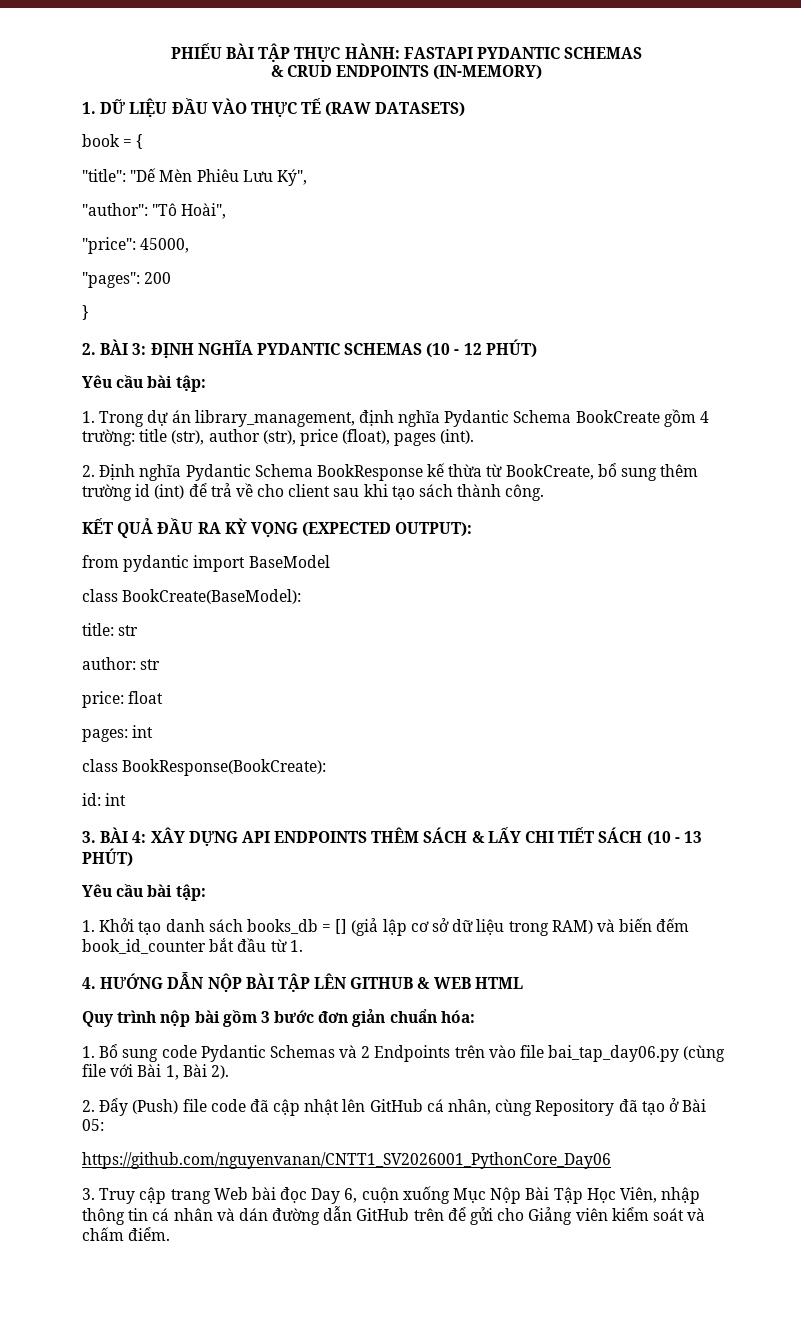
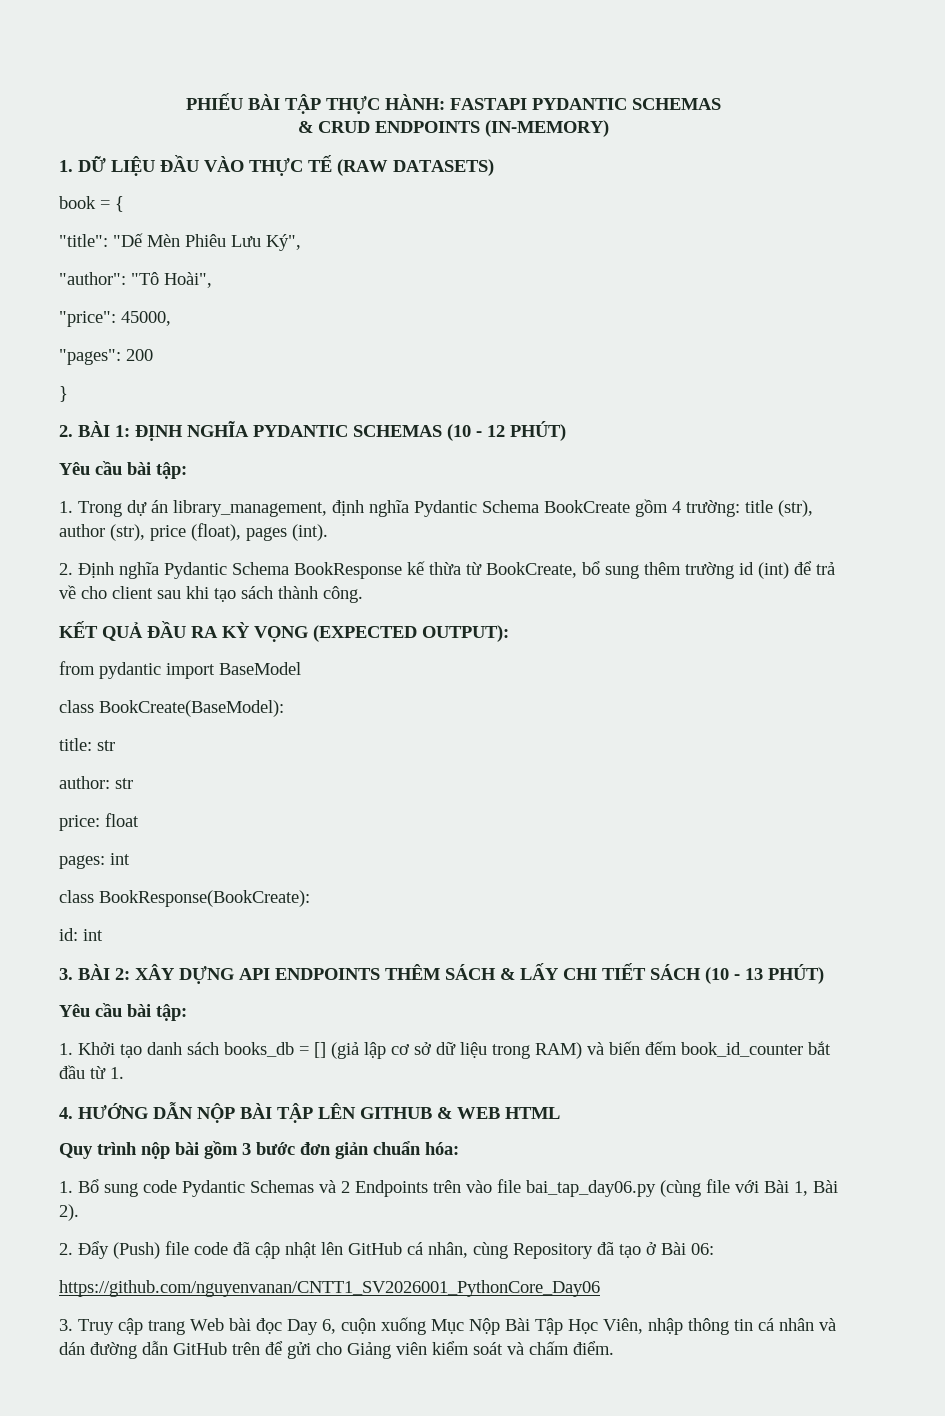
[132,343,147,355] 3: -> [115,425,130,437] 1:
[132,831,147,843] 4: -> [115,968,130,980] 2:
[82,1119,104,1131] 05: -> [691,1243,714,1255] 06:

